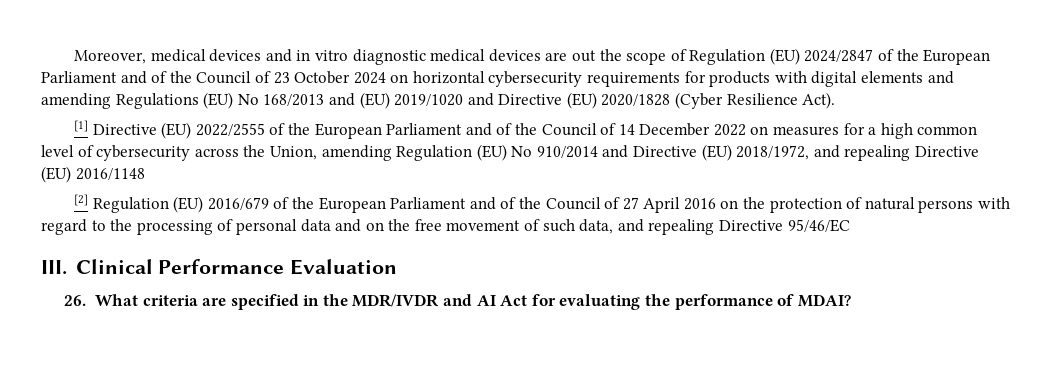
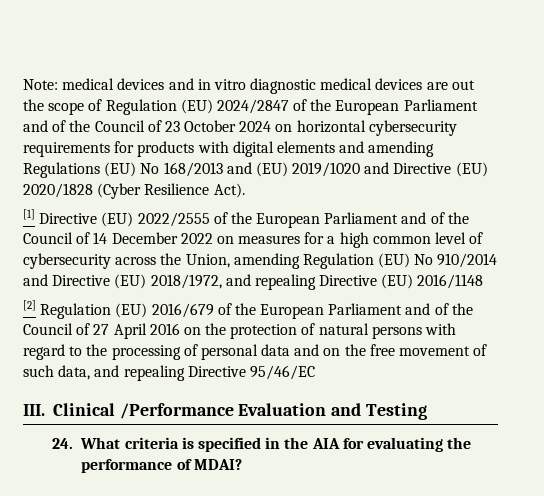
[74,50,147,64] Moreover, -> [23,79,58,90] Note:
[158,259,285,274] Performance -> [119,403,234,419] /Performance
[64,295,87,306] // 26. -> [331,403,428,420] [52,438,74,449] and Testing // 24.
[202,298,227,306] are -> [181,437,194,449] is
[352,294,528,307] MDR/IVDR and AI Act -> [311,438,340,449] AIA

